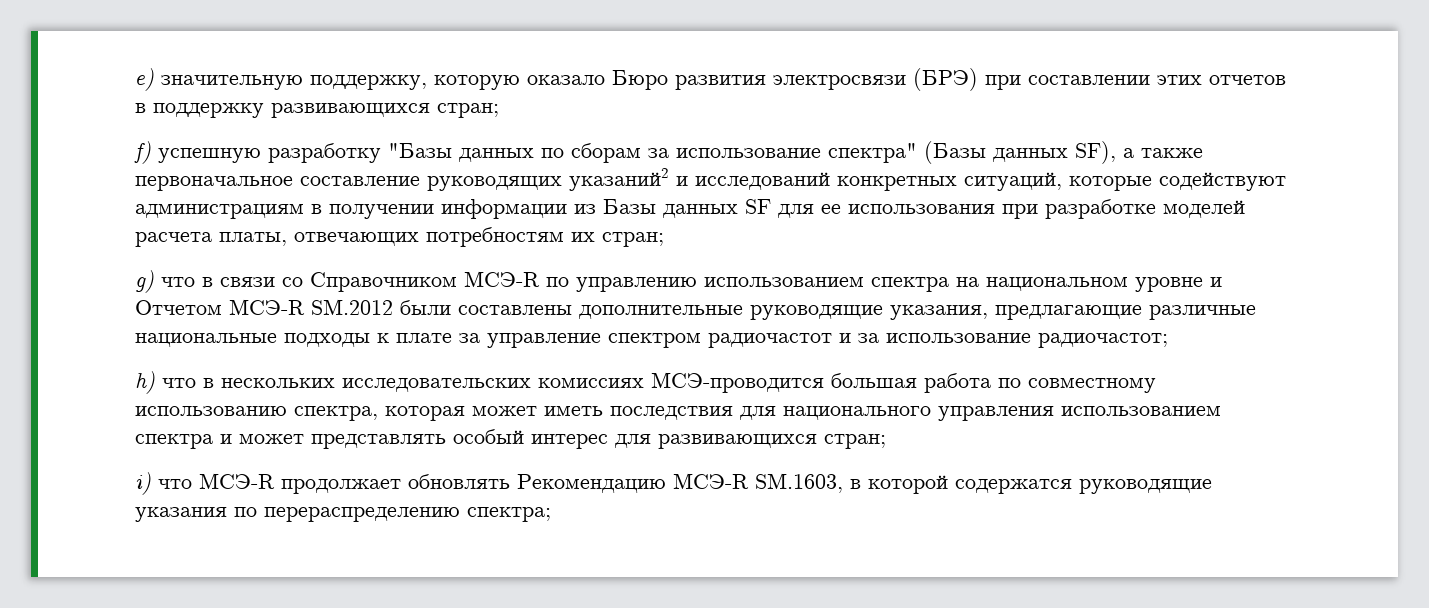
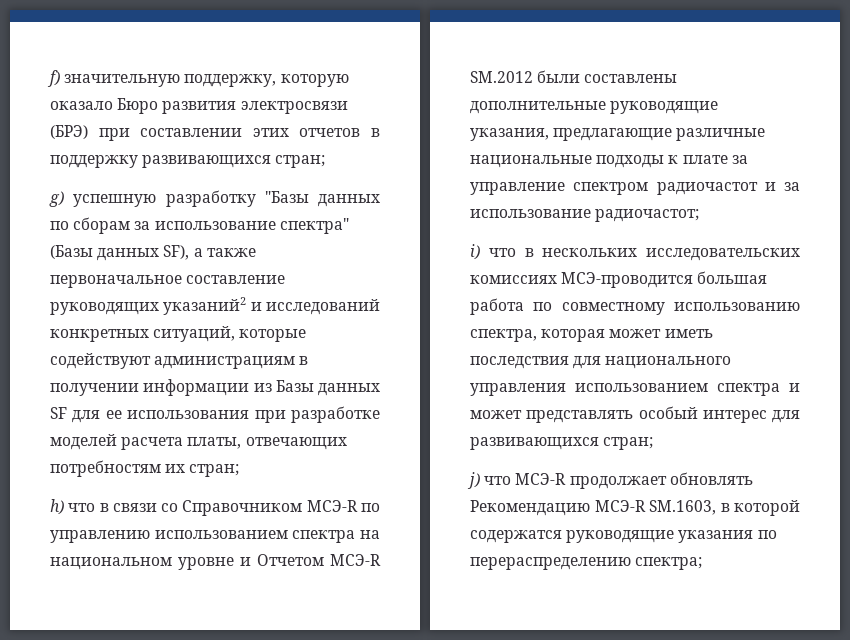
[135,68,154,91] е) -> [47,70,60,87] f)
[134,141,151,164] f) -> [49,191,64,207] g)
[135,270,154,293] g) -> [50,499,64,515] h)
[135,371,155,394] h) -> [470,244,480,260] i)
[135,472,151,495] i) -> [467,472,480,489] j)

